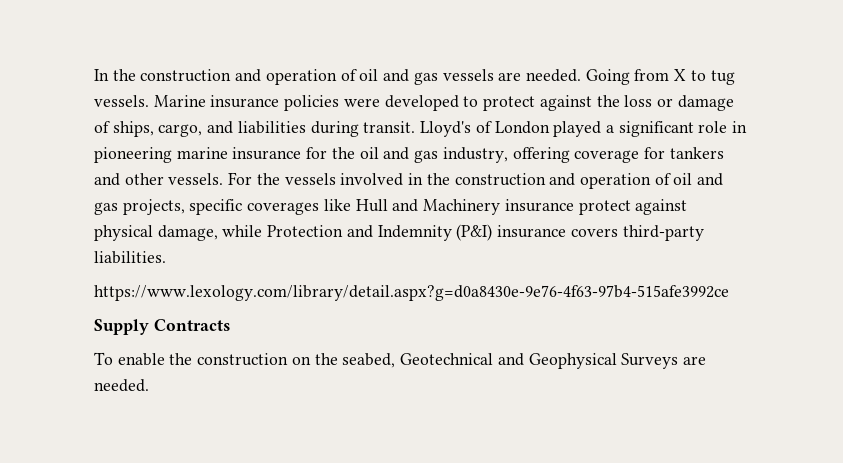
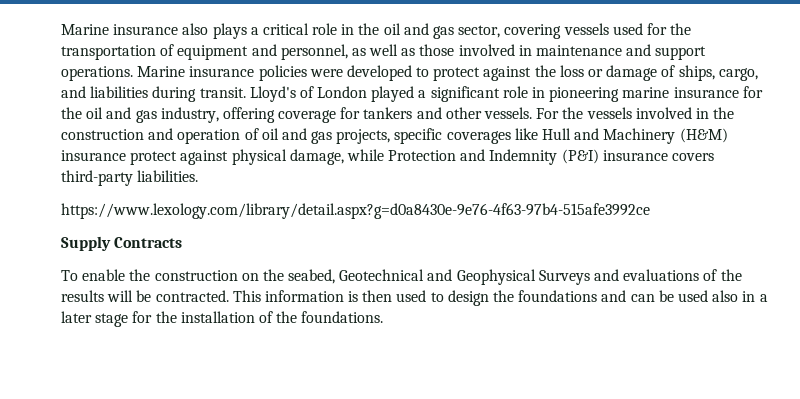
[94,69,735,85] [94,95,149,107] In the construction and operation of oil and gas vessels are needed. Going from X to tug vessels. -> [61,23,692,39] [61,44,707,60] [61,66,133,81] Marine insurance also plays a critical role in the oil and gas sector, covering vessels used for the transportation of equipment and personnel, as well as those involved in maintenance and support operations.
(501, 207) none -> [679,128,728,143] (H&M)
[682,356,706,365] [94,379,149,392] are needed. -> [594,269,742,281] [61,290,768,306] [61,311,384,327] and evaluations of the results will be contracted. This information is then used to design the foundations and can be used also in a later stage for the installation of the foundations.

